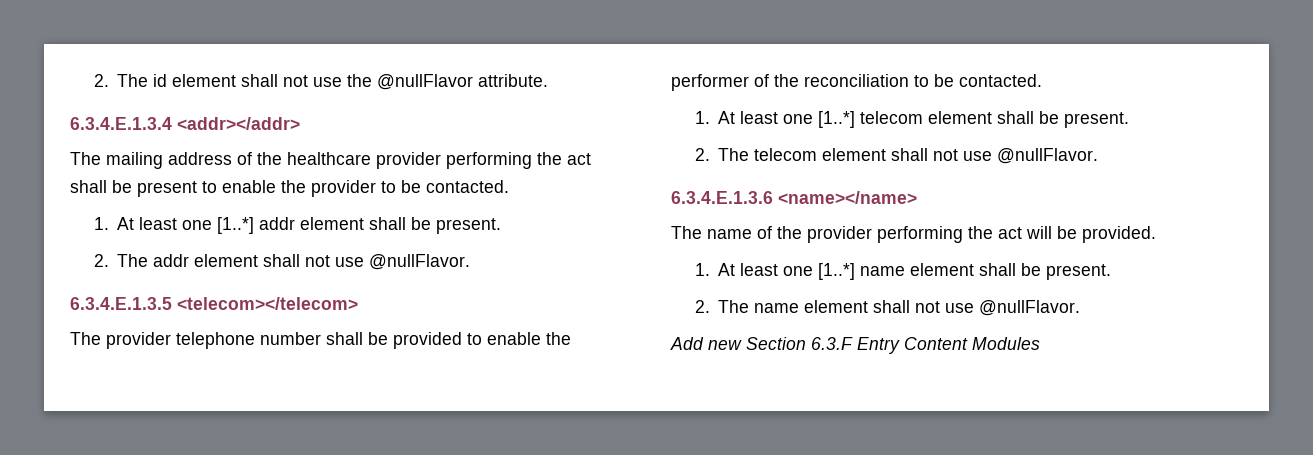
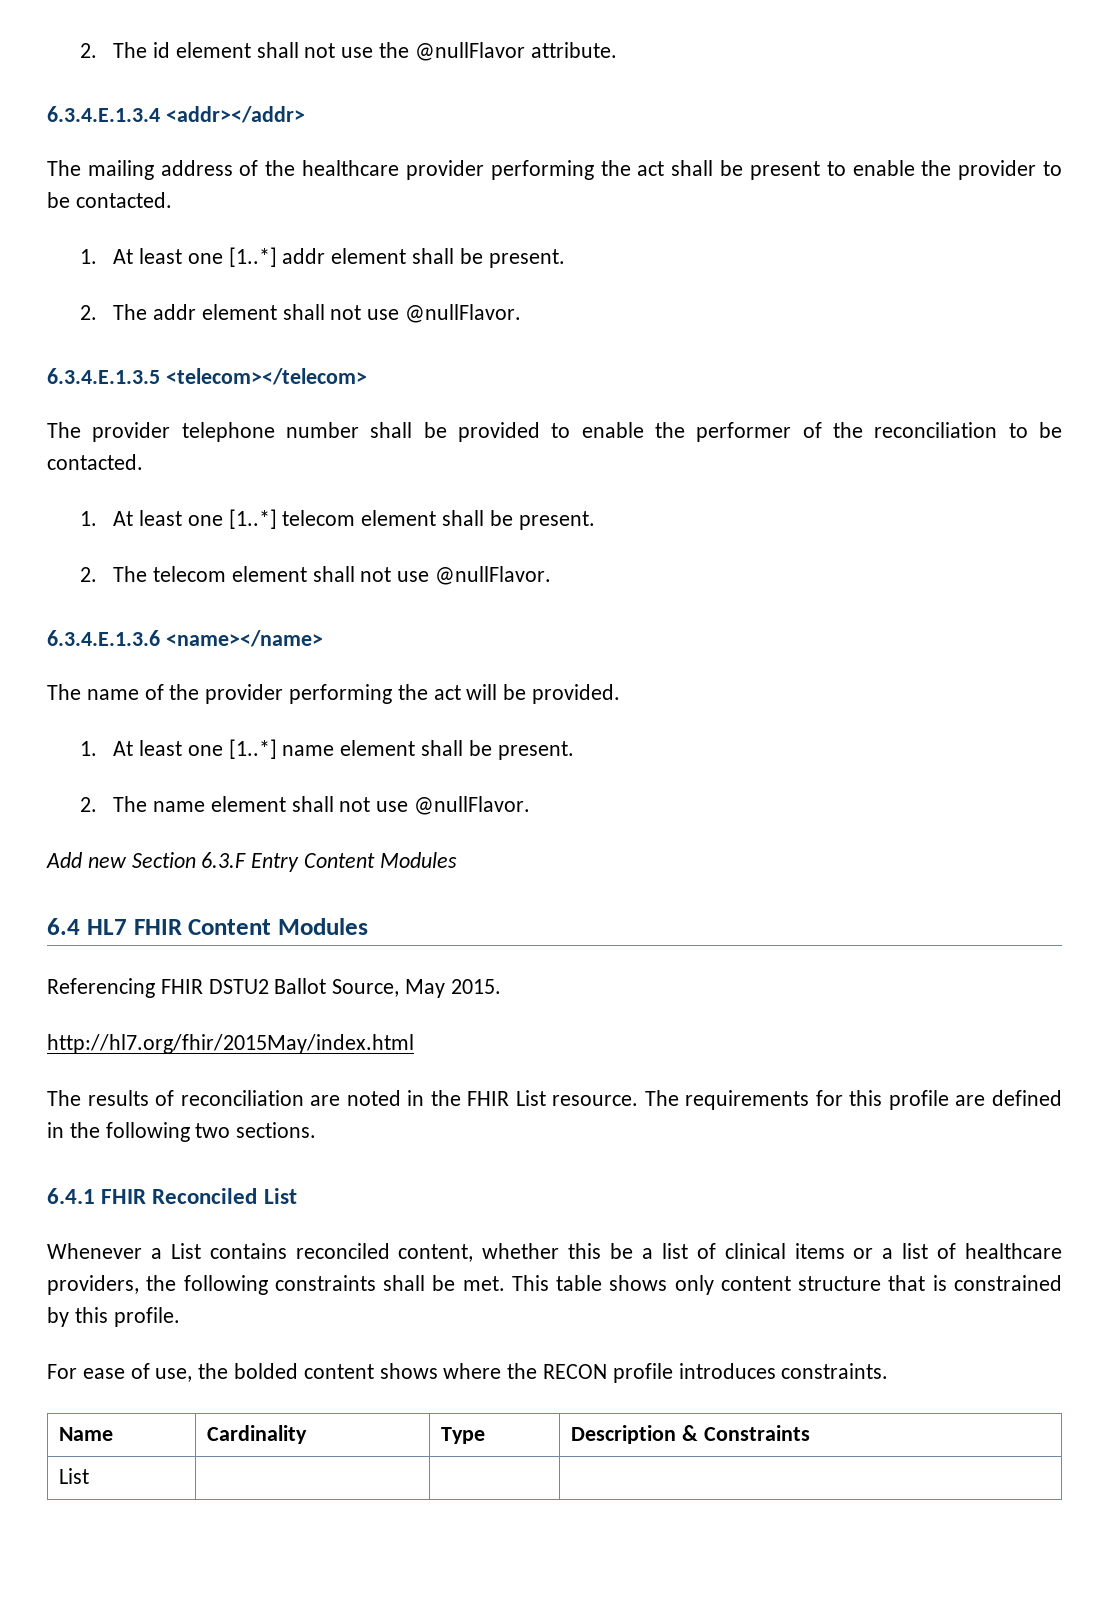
(1040, 343) none -> [47,918,368,935] [47,978,501,998] [47,1034,414,1054] [47,1090,1062,1110] [47,1122,317,1142] [47,1188,297,1204] [47,1243,1063,1262] [47,1275,1062,1295] [47,1307,180,1327] [47,1363,889,1383] [59,1427,114,1441] [207,1425,308,1444] [441,1427,486,1444] [571,1425,810,1444] [59,1468,90,1484] // 6.4 HL7 FHIR Content Modules // Referencing FHIR DSTU2 Ballot Source, May 2015. // http://hl7.org/fhir/2015May/index.html // The results of reconciliation are noted in the FHIR List resource. The requirements for this profile are defined in the following two sections. // 6.4.1 FHIR Reconciled List // Whenever a List contains reconciled content, whether this be a list of clinical items or a list of healthcare providers, the following constraints shall be met. This table shows only content structure that is constrained by this profile. // For ease of use, the bolded content shows where the RECON profile introduces constraints. // Name | Cardinality | Type | Description & Constraints // List | | |

